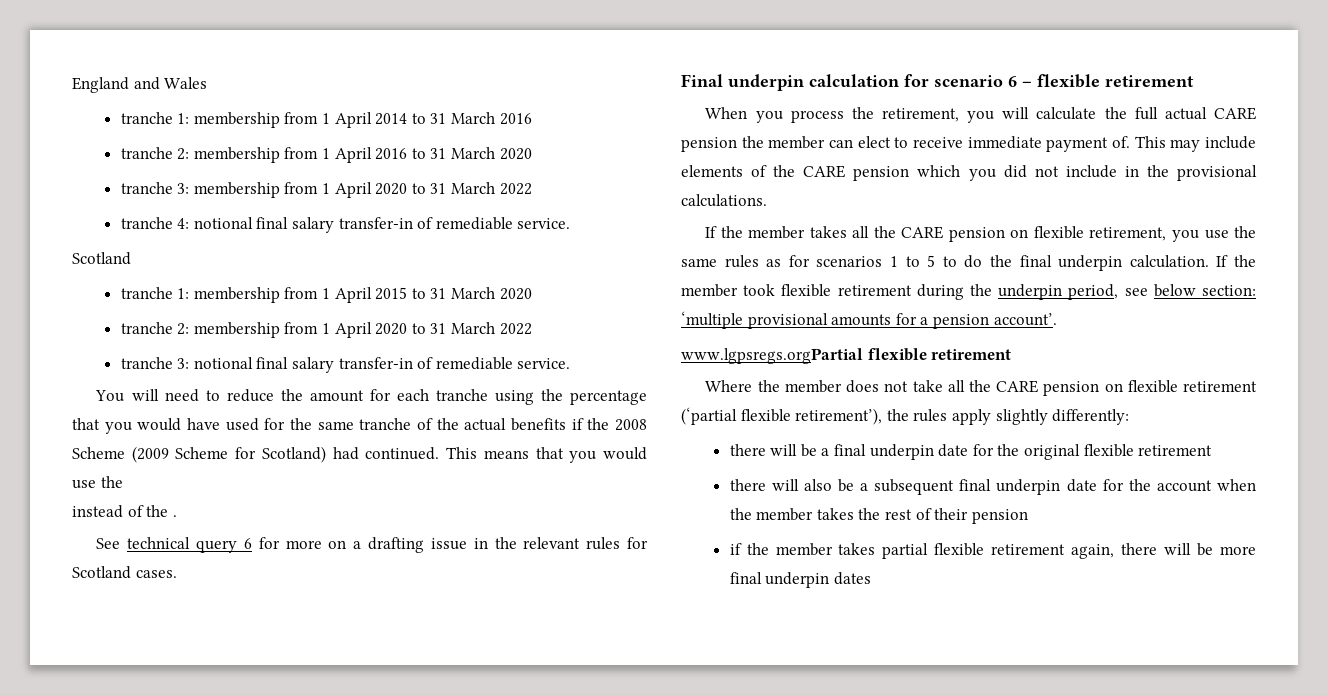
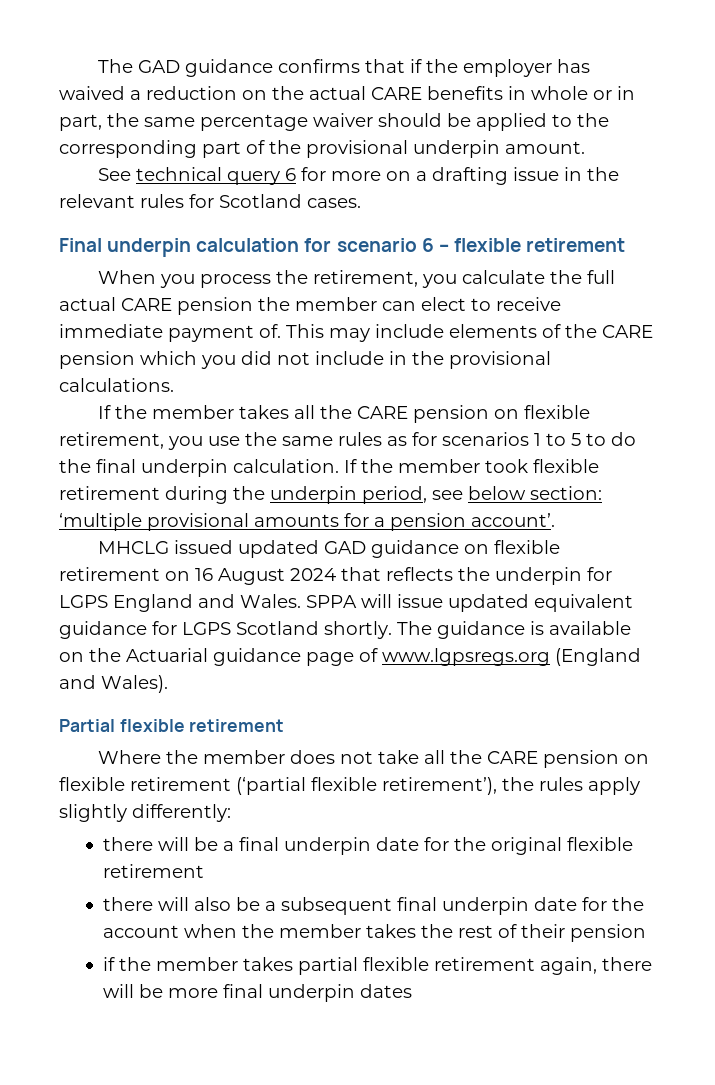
[72,77,208,93] [120,112,532,128] [120,147,532,163] [120,182,532,198] [120,217,571,233] [72,252,131,265] [120,287,532,303] [120,322,532,338] [120,357,571,373] [95,389,647,405] [72,418,647,434] [72,446,648,463] [72,476,123,489] [72,505,177,518] England and Wales // tranche 1: membership from 1 April 2014 to 31 March 2016 // tranche 2: membership from 1 April 2016 to 31 March 2020 // tranche 3: membership from 1 April 2020 to 31 March 2022 // tranche 4: notional final salary transfer-in of remediable service. // Scotland // tranche 1: membership from 1 April 2015 to 31 March 2020 // tranche 2: membership from 1 April 2020 to 31 March 2022 // tranche 3: notional final salary transfer-in of remediable service. // You will need to reduce the amount for each tranche using the percentage that you would have used for the same tranche of the actual benefits if the 2008 Scheme (2009 Scheme for Scotland) had continued. This means that you would use the // instead of the . -> [98,59,591,77] [59,86,635,100] [59,113,609,131] [59,140,585,158] The GAD guidance confirms that if the employer has waived a reduction on the actual CARE benefits in whole or in part, the same percentage waiver should be applied to the corresponding part of the provisional underpin amount.
[1002,107,1030,119] will -> (458, 281) none
[681,348,863,364] www.lgpsregs.orgPartial -> [98,540,561,558] [59,567,612,585] [59,594,633,612] [59,621,631,639] [59,648,641,666] [59,675,168,693] [59,719,115,732] MHCLG issued updated GAD guidance on flexible retirement on 16 August 2024 that reflects the underpin for LGPS England and Wales. SPPA will issue updated equivalent guidance for LGPS Scotland shortly. The guidance is available on the Actuarial guidance page of www.lgpsregs.org (England and Wales). // Partial

